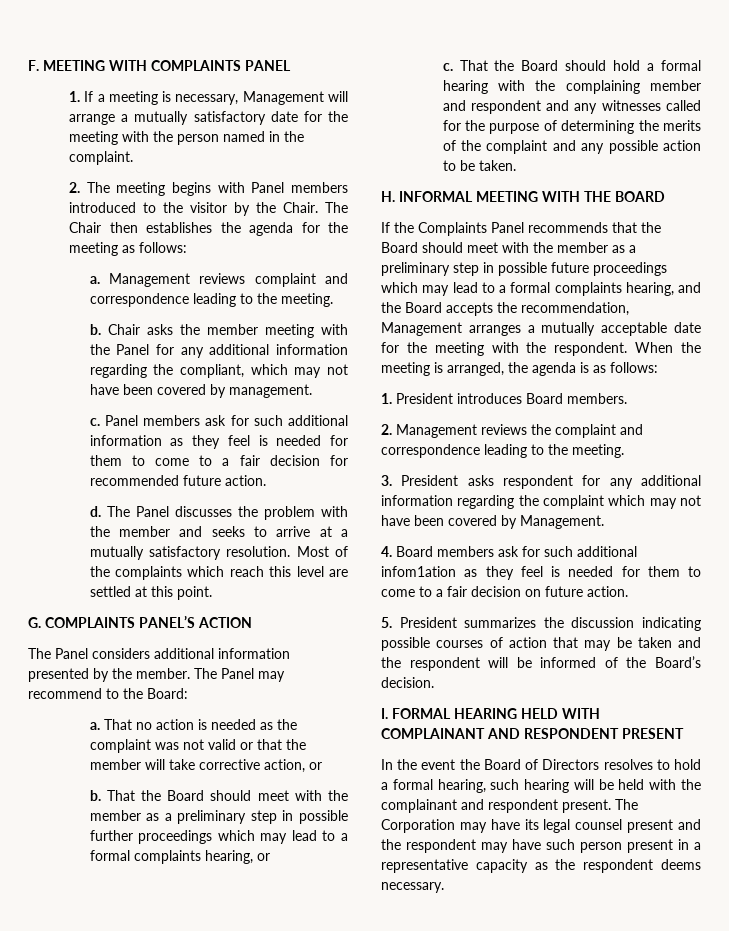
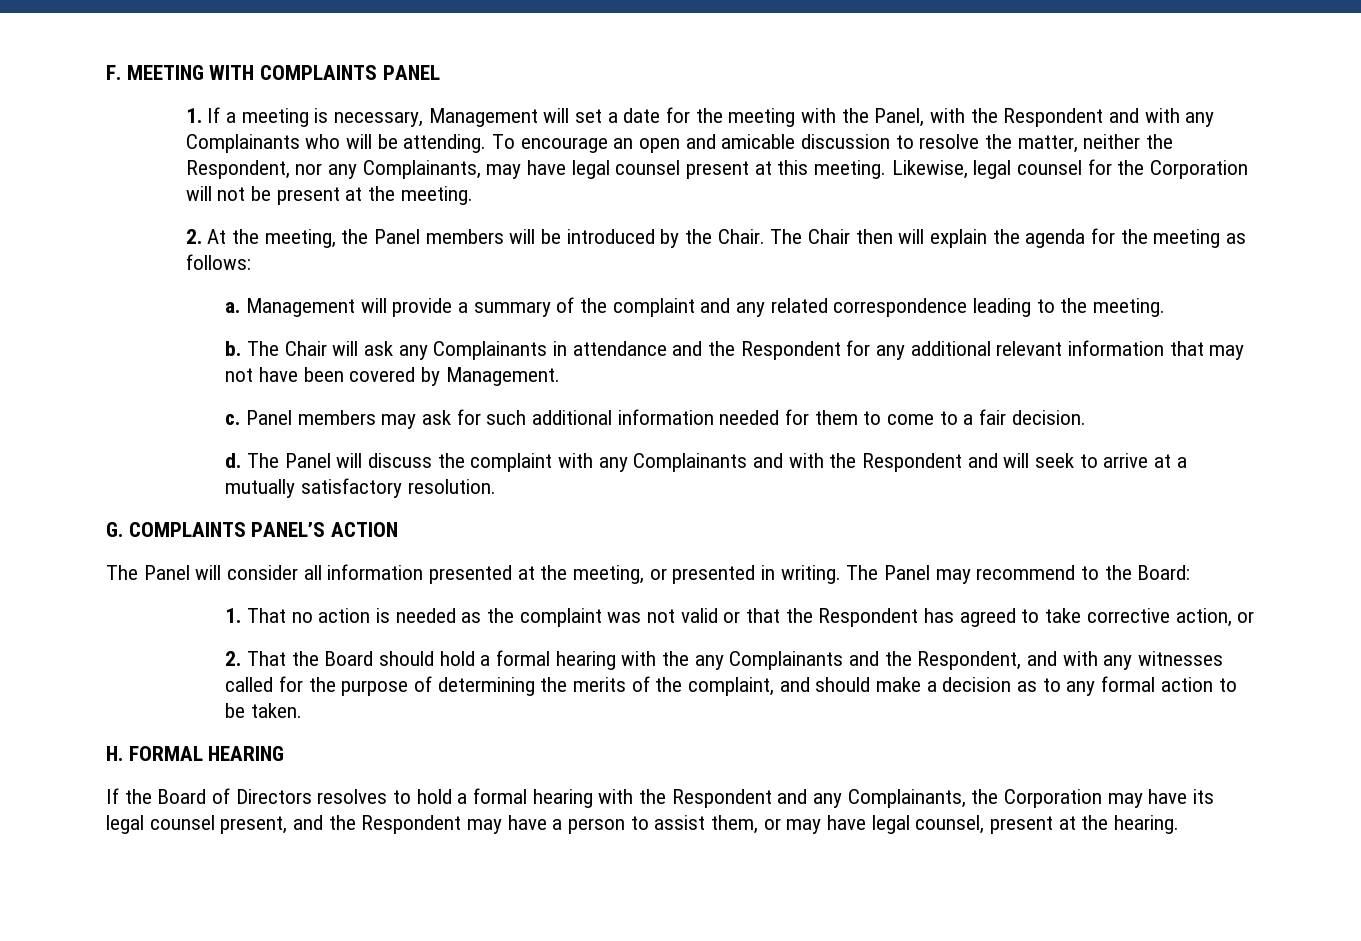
[69,111,348,125] [69,131,305,145] [69,151,134,165] [69,182,348,196] [69,202,228,213] arrange a mutually satisfactory date for the meeting with the person named in the complaint. // 2. The meeting begins with Panel members introduced to the visitor -> [574,107,1215,127] [185,134,1174,153] [185,159,1249,179] [185,186,473,205] [185,229,655,248] set a date for the meeting with the Panel, with the Respondent and with any Complainants who will be attending. To encourage an open and amicable discussion to resolve the matter, neither the Respondent, nor any Complainants, may have legal counsel present at this meeting. Likewise, legal counsel for the Corporation will not be present at the meeting. // 2. At the meeting, the Panel members will be introduced
[146,222,213,233] establishes -> [898,229,988,248] will explain
[199,273,348,287] reviews complaint and -> [360,297,828,317] will provide a summary of the complaint and any related
[107,324,348,338] [89,344,348,358] [89,364,349,378] [89,384,312,398] Chair asks the member meeting with the Panel for any additional information regarding the compliant, which may not have been covered by management. -> [247,340,1245,360] [225,367,560,386] The Chair will ask any Complainants in attendance and the Respondent for any additional relevant information that may not have been covered by Management.
(201, 420) none -> [381,414,417,429] may
[170,435,348,449] [89,455,348,466] [89,475,266,486] [89,506,348,520] [89,526,245,537] as they feel is needed for them to come to a fair decision for recommended future action. // d. The Panel discusses the problem with the member and seeks -> [719,409,1086,425] [225,453,1075,472] needed for them to come to a fair decision. // d. The Panel will discuss the complaint with any Complainants and with the Respondent and will seek
[296,546,348,557] [89,566,348,580] [89,586,212,600] Most of the complaints which reach this level are settled at this point. -> (496, 486) none
[92,648,290,659] [28,668,190,682] considers additional information presented by the member. -> [195,564,841,584] will consider all information presented at the meeting, or presented in writing.
[89,722,100,730] a. -> [225,608,242,623] 1.
[89,759,165,770] member will -> [818,608,1040,627] Respondent has agreed to
[89,790,348,801] [89,810,348,824] [89,830,348,844] [89,850,270,864] [442,63,453,71] b. That the Board should meet with the member as a preliminary step in possible further proceedings which may lead to a formal complaints hearing, or // c. -> [225,651,242,666] 2.
[565,80,701,94] [442,100,570,114] complaining member and respondent and -> [694,651,1098,670] any Complainants and the Respondent, and with
[486,140,658,154] complaint and any possible -> [688,676,1156,696] complaint, and should make a decision as to any formal
[399,191,665,202] [381,222,661,236] [381,242,636,253] [381,262,667,276] [381,282,701,296] [381,302,629,316] [381,322,701,336] [381,342,701,356] [381,362,658,376] [381,393,627,404] [381,424,643,438] [381,444,624,458] [381,475,701,489] [381,495,701,509] [381,515,604,529] [381,546,637,557] [381,566,701,580] [381,586,628,597] [381,617,701,631] [381,637,701,651] [381,656,701,671] [381,677,434,688] [381,708,600,719] [381,728,684,739] [381,759,456,770] INFORMAL MEETING WITH THE BOARD // If the Complaints Panel recommends that the Board should meet with the member as a preliminary step in possible future proceedings which may lead to a formal complaints hearing, and the Board accepts the recommendation, Management arranges a mutually acceptable date for the meeting with the respondent. When the meeting is arranged, the agenda is as follows: // 1. President introduces Board members. // 2. Management reviews the complaint and correspondence leading to the meeting. // 3. President asks respondent for any additional information regarding the complaint which may not have been covered by Management. // 4. Board members ask for such additional infom1ation as they feel is needed for them to come to a fair decision on future action. // 5. President summarizes the discussion indicating possible courses of action that may be taken and the respondent will be informed of the Board’s decision. // I. FORMAL HEARING HELD WITH COMPLAINANT AND RESPONDENT PRESENT // In the event -> [128,746,285,761] [106,788,119,804] FORMAL HEARING // If
[437,779,701,793] [381,799,638,813] hearing, such hearing will be held with the complainant and respondent present. The -> [532,789,999,808] hearing with the Respondent and any Complainants, the
[627,819,701,833] [381,839,701,853] [381,859,701,873] [381,882,444,893] present and the respondent may have such person present in a representative capacity as the respondent deems necessary. -> [220,815,1180,834] present, and the Respondent may have a person to assist them, or may have legal counsel, present at the hearing.

